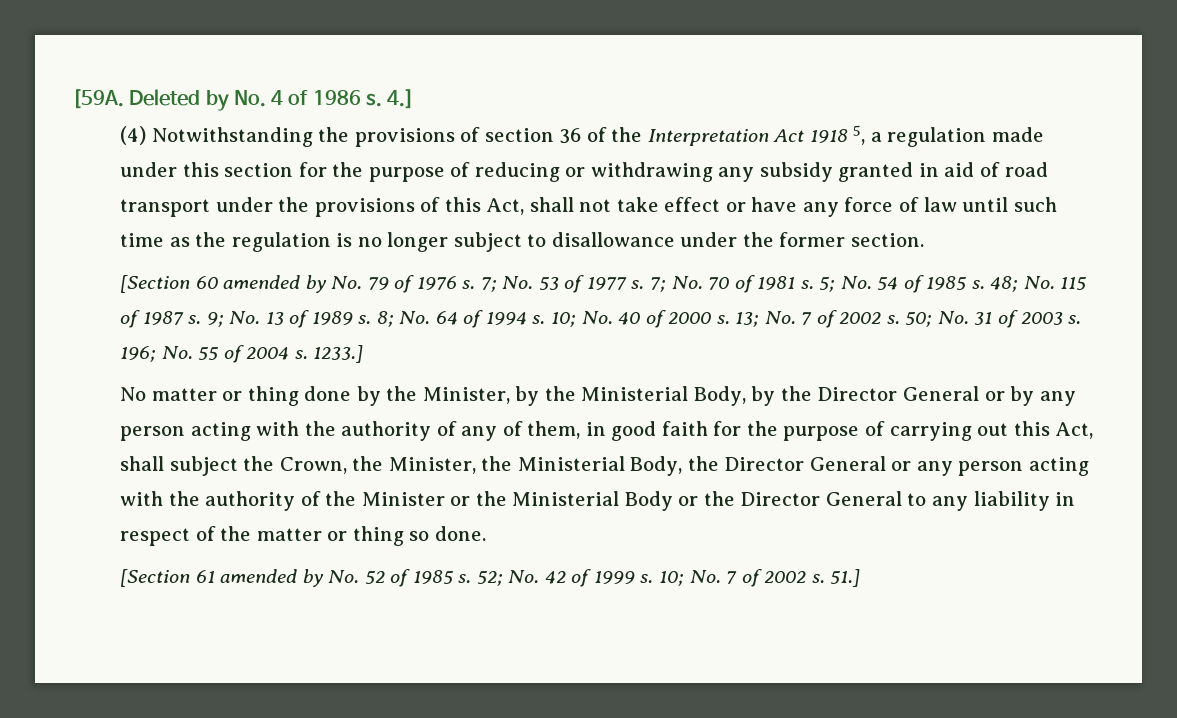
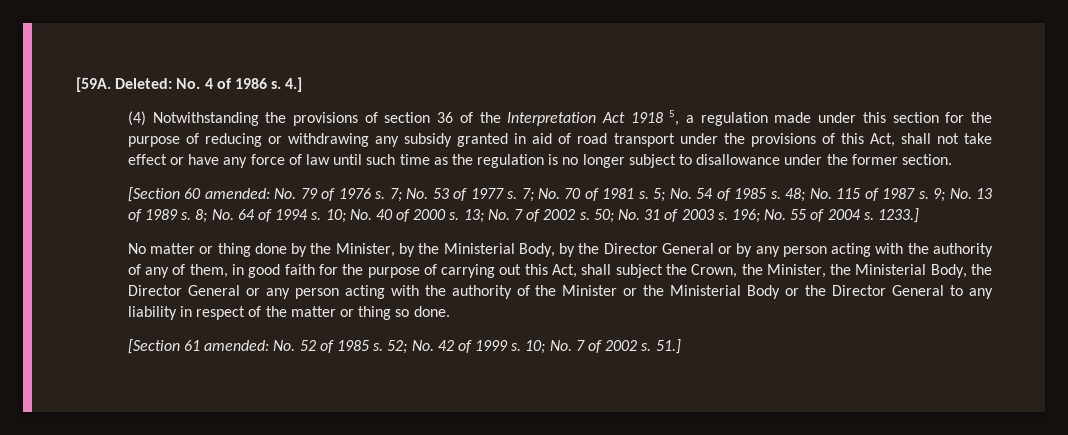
[129,89,229,111] Deleted by -> [115,78,173,89] Deleted:
[223,275,327,293] amended by -> [204,188,270,199] amended:
[220,569,324,587] amended by -> [204,340,270,351] amended:

